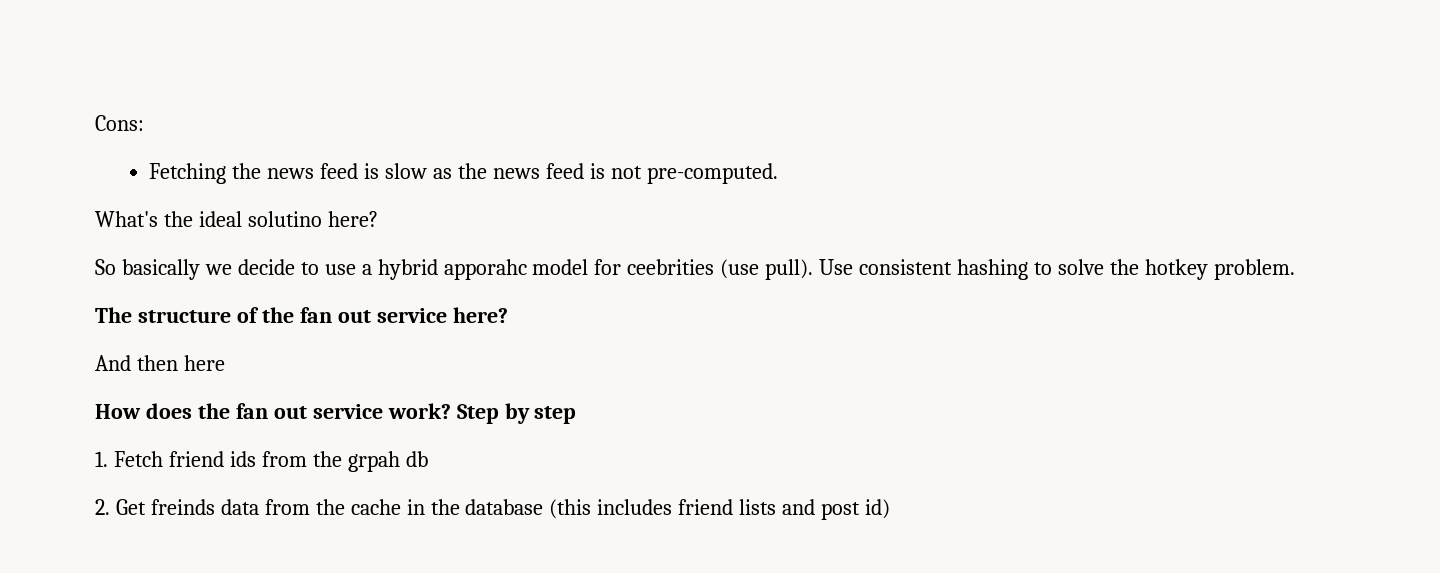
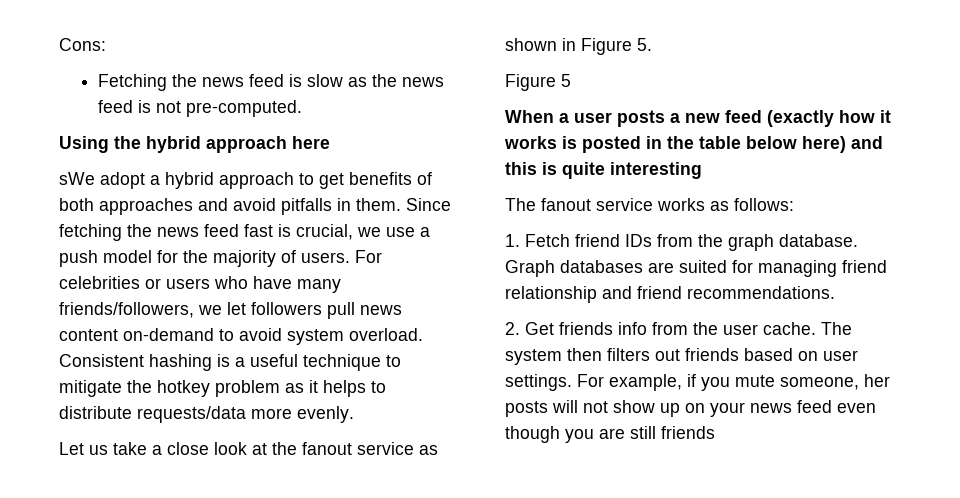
[95,211,378,227] [95,259,1295,280] [95,307,508,323] [95,355,225,371] [95,403,577,424] What's the ideal solutino here? // So basically we decide to use a hybrid apporahc model for ceebrities (use pull). Use consistent hashing to solve the hotkey problem. // The structure of the fan out service here? // And then here // How does the fan out service work? Step by step -> [59,136,330,153] [59,172,432,189] [59,198,451,215] [59,224,430,241] [59,250,382,267] [59,276,341,293] [59,302,402,319] [59,328,423,345] [59,354,401,371] [59,380,386,397] [59,406,354,423] [59,442,438,455] [505,38,652,55] [505,74,571,91] [505,110,891,127] [504,136,883,153] [505,162,702,179] [505,198,794,211] Using the hybrid approach here // sWe adopt a hybrid approach to get benefits of both approaches and avoid pitfalls in them. Since fetching the news feed fast is crucial, we use a push model for the majority of users. For celebrities or users who have many friends/followers, we let followers pull news content on-demand to avoid system overload. Consistent hashing is a useful technique to mitigate the hotkey problem as it helps to distribute requests/data more evenly. // Let us take a close look at the fanout service as shown in Figure 5. // Figure 5 // When a user posts a new feed (exactly how it works is posted in the table below here) and this is quite interesting // The fanout service works as follows:
[229,451,428,472] [95,499,891,520] ids from the grpah db // 2. Get freinds data from the cache in the database (this includes friend lists and post id) -> [625,234,858,251] [505,260,887,277] [505,286,835,303] [505,322,852,335] [505,348,858,365] [505,374,890,391] [505,400,876,417] [505,426,715,443] IDs from the graph database. Graph databases are suited for managing friend relationship and friend recommendations. // 2. Get friends info from the user cache. The system then filters out friends based on user settings. For example, if you mute someone, her posts will not show up on your news feed even though you are still friends

